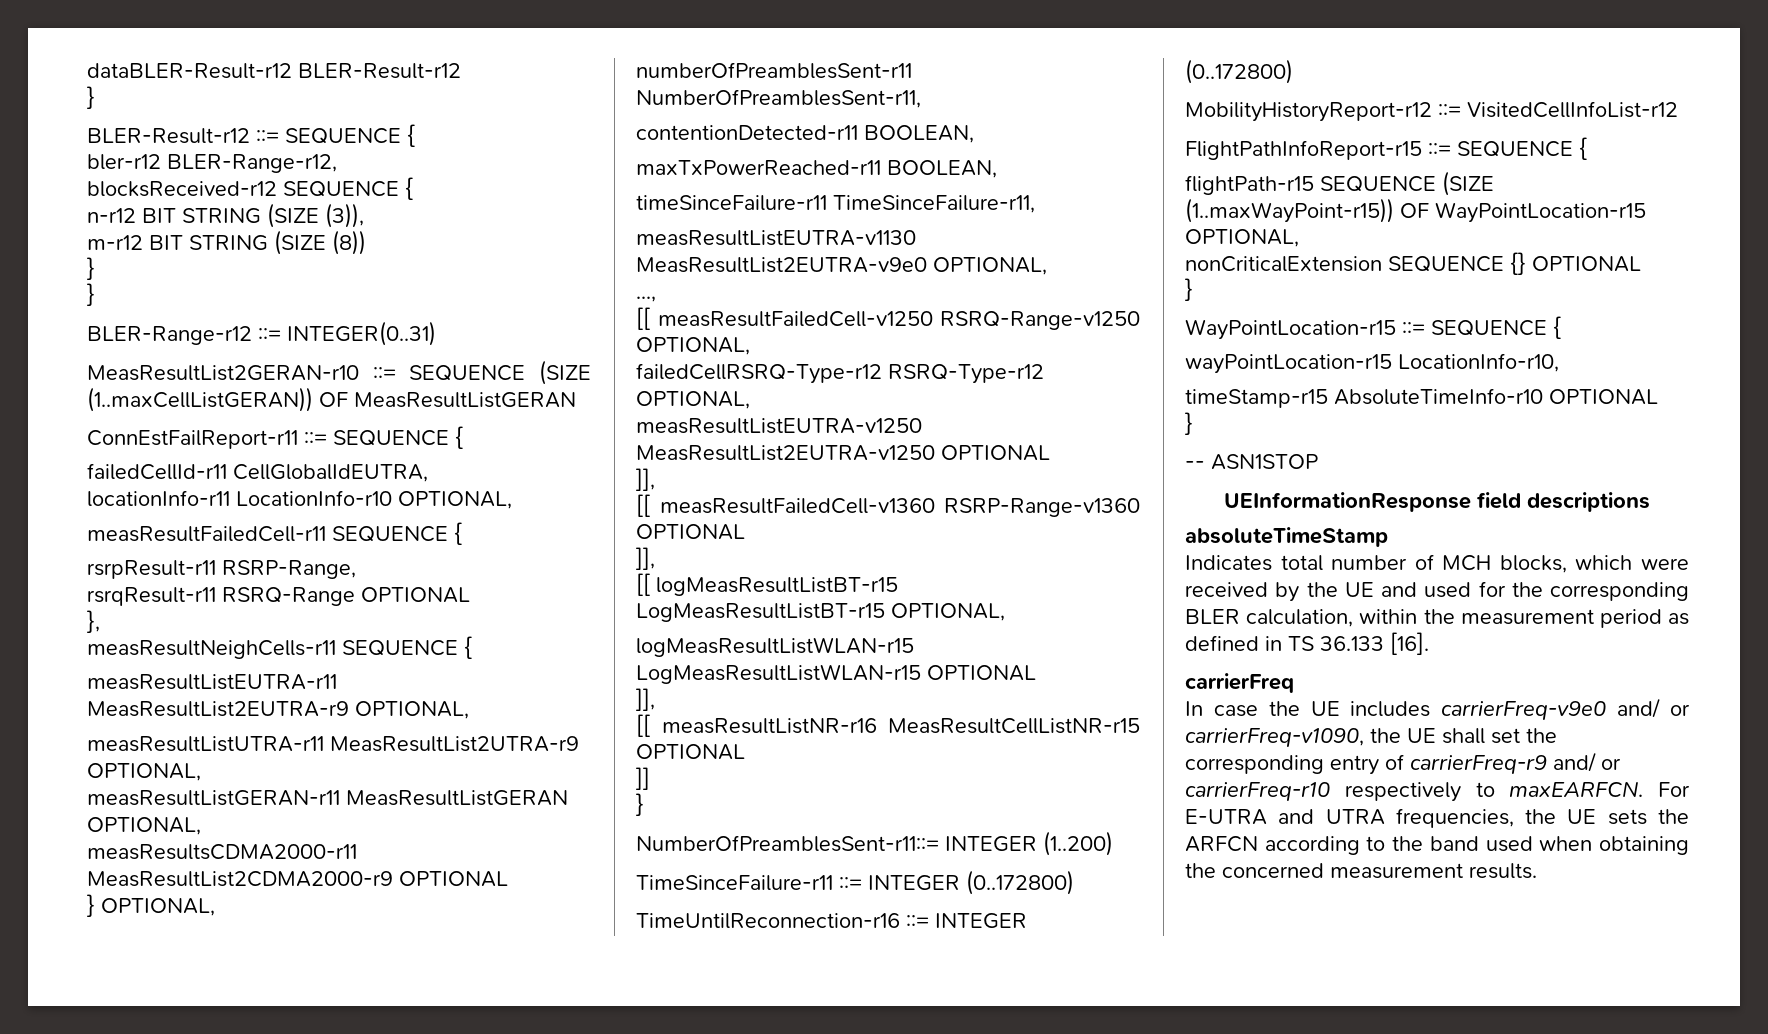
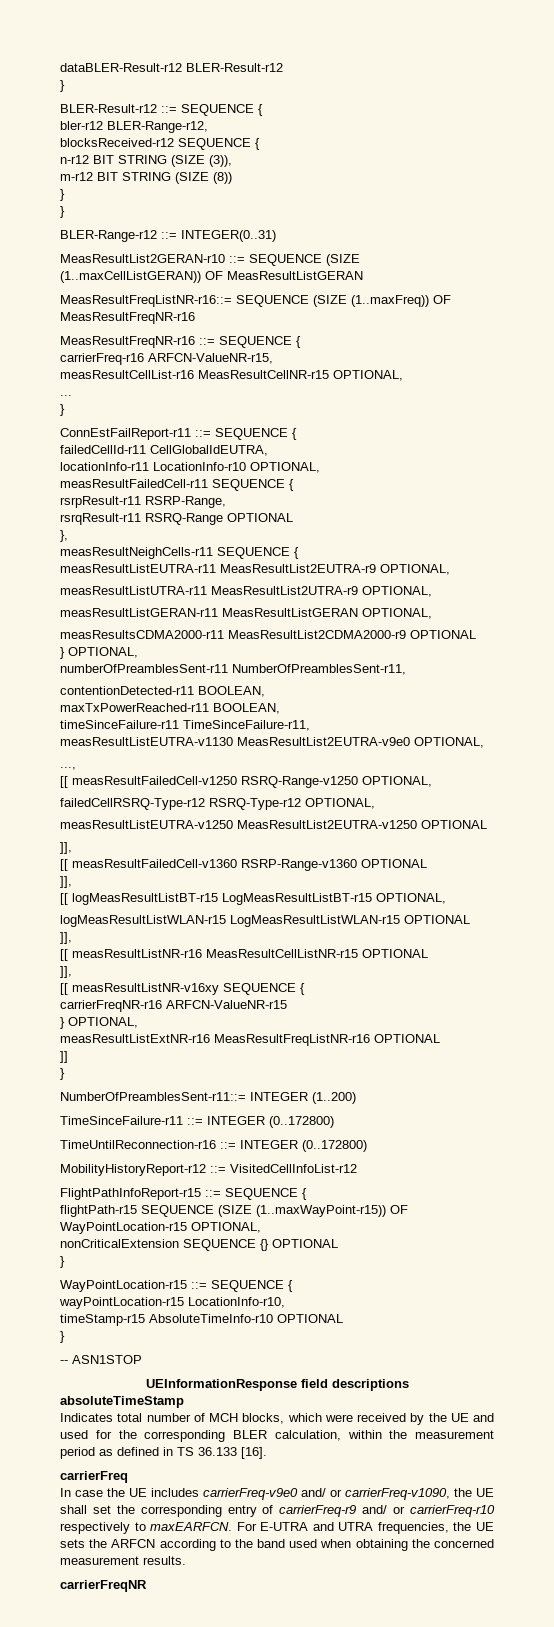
(576, 400) none -> [60,295,451,307] [60,312,195,324] [60,336,301,348] [60,353,273,365] [60,370,403,381] [60,395,72,396] [60,404,65,416] // MeasResultFreqListNR-r16::= SEQUENCE (SIZE (1..maxFreq)) OF MeasResultFreqNR-r16 // MeasResultFreqNR-r16 ::= SEQUENCE { // carrierFreq-r16 ARFCN-ValueNR-r15, // measResultCellList-r16 MeasResultCellNR-r15 OPTIONAL, // ... // }
(745, 752) none -> [60,966,72,978] [60,983,305,995] [60,1000,287,1012] [60,1017,138,1029] [60,1034,440,1046] // ]], // [[ measResultListNR-v16xy SEQUENCE { // carrierFreqNR-r16 ARFCN-ValueNR-r15 // } OPTIONAL, // measResultListExtNR-r16 MeasResultFreqListNR-r16 OPTIONAL
(1537, 871) none -> [60,1580,147,1592] // carrierFreqNR

